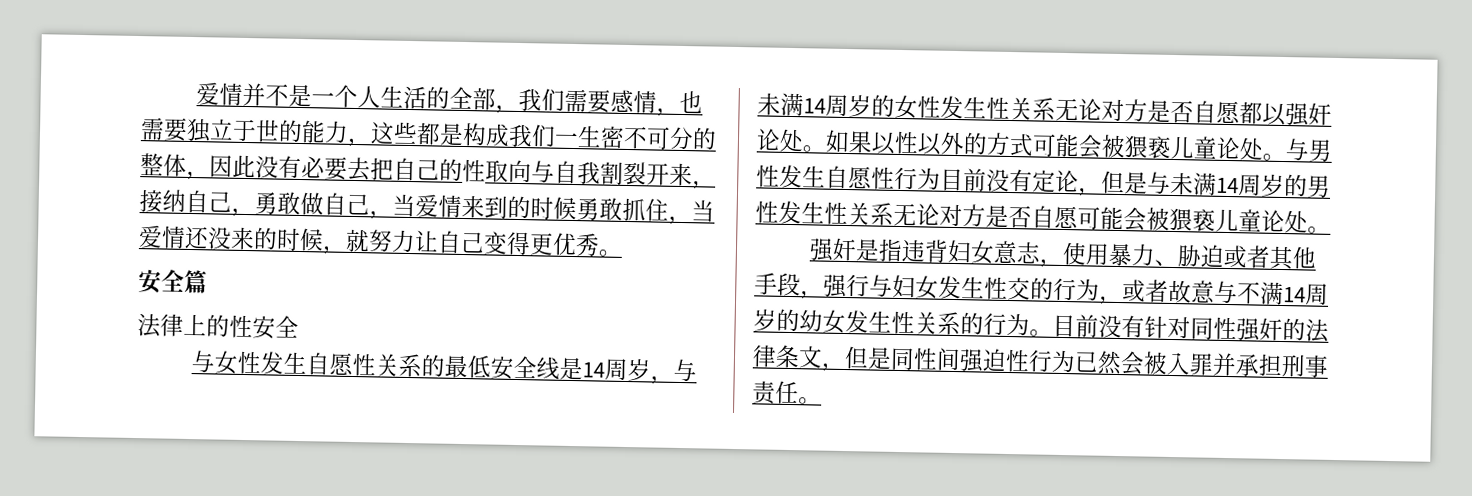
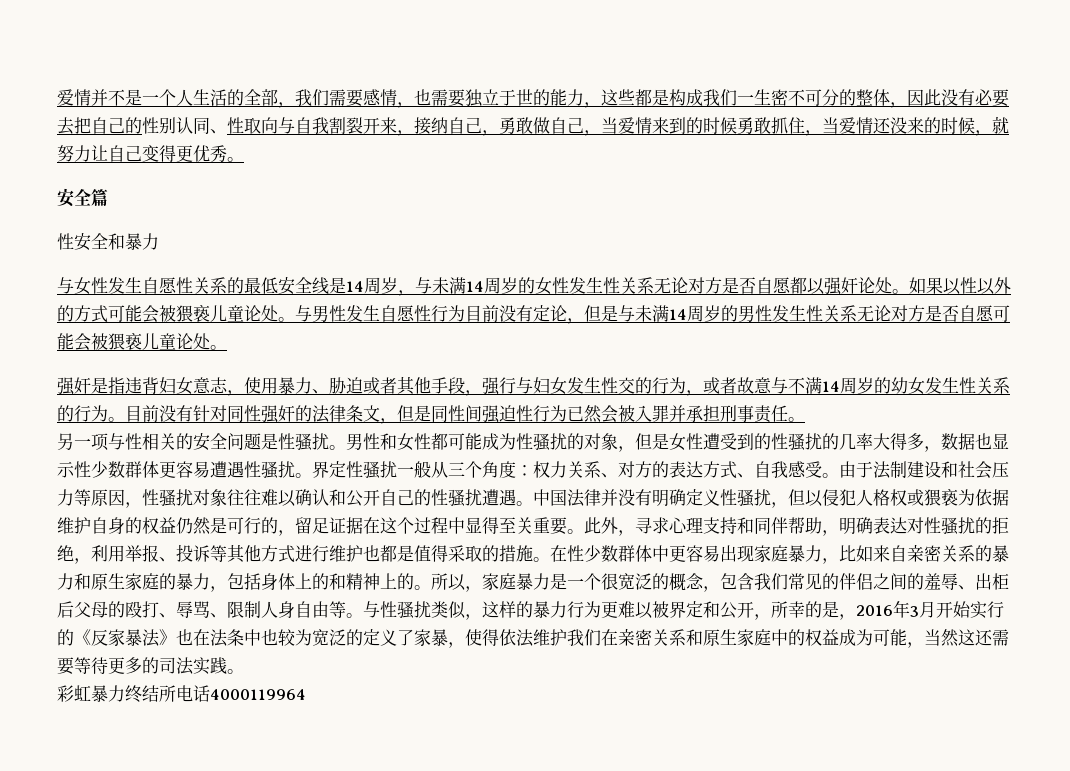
(486, 170) none -> [159,117,244,134] 别认同、性
[137,313,230,338] 法律上的 -> (108, 197) none
(299, 326) none -> [108,233,159,250] 和暴力
(822, 401) none -> [57,433,1009,452] [57,461,1009,479] [57,489,1009,508] [57,517,1009,536] [57,544,1009,564] [57,573,1009,592] [57,600,1004,620] [57,628,1009,648] [57,657,244,675] [57,685,306,703] // 另一项与性相关的安全问题是性骚扰。男性和女性都可能成为性骚扰的对象，但是女性遭受到的性骚扰的几率大得多，数据也显示性少数群体更容易遭遇性骚扰。界定性骚扰一般从三个角度：权力关系、对方的表达方式、自我感受。由于法制建设和社会压力等原因，性骚扰对象往往难以确认和公开自己的性骚扰遭遇。中国法律并没有明确定义性骚扰，但以侵犯人格权或猥亵为依据维护自身的权益仍然是可行的，留足证据在这个过程中显得至关重要。此外，寻求心理支持和同伴帮助，明确表达对性骚扰的拒绝，利用举报、投诉等其他方式进行维护也都是值得采取的措施。在性少数群体中更容易出现家庭暴力，比如来自亲密关系的暴力和原生家庭的暴力，包括身体上的和精神上的。所以，家庭暴力是一个很宽泛的概念，包含我们常见的伴侣之间的羞辱、出柜后父母的殴打、辱骂、限制人身自由等。与性骚扰类似，这样的暴力行为更难以被界定和公开，所幸的是，2016年3月开始实行的《反家暴法》也在法条中也较为宽泛的定义了家暴，使得依法维护我们在亲密关系和原生家庭中的权益成为可能，当然这还需要等待更多的司法实践。 // 彩虹暴力终结所电话4000119964

